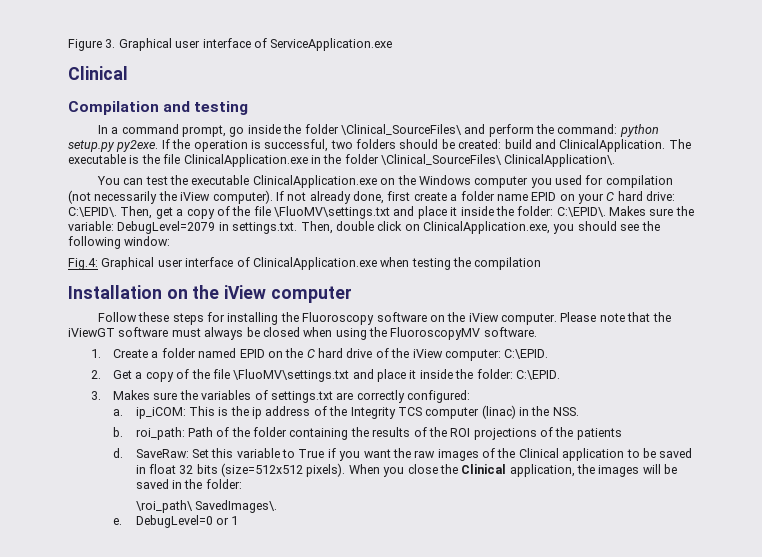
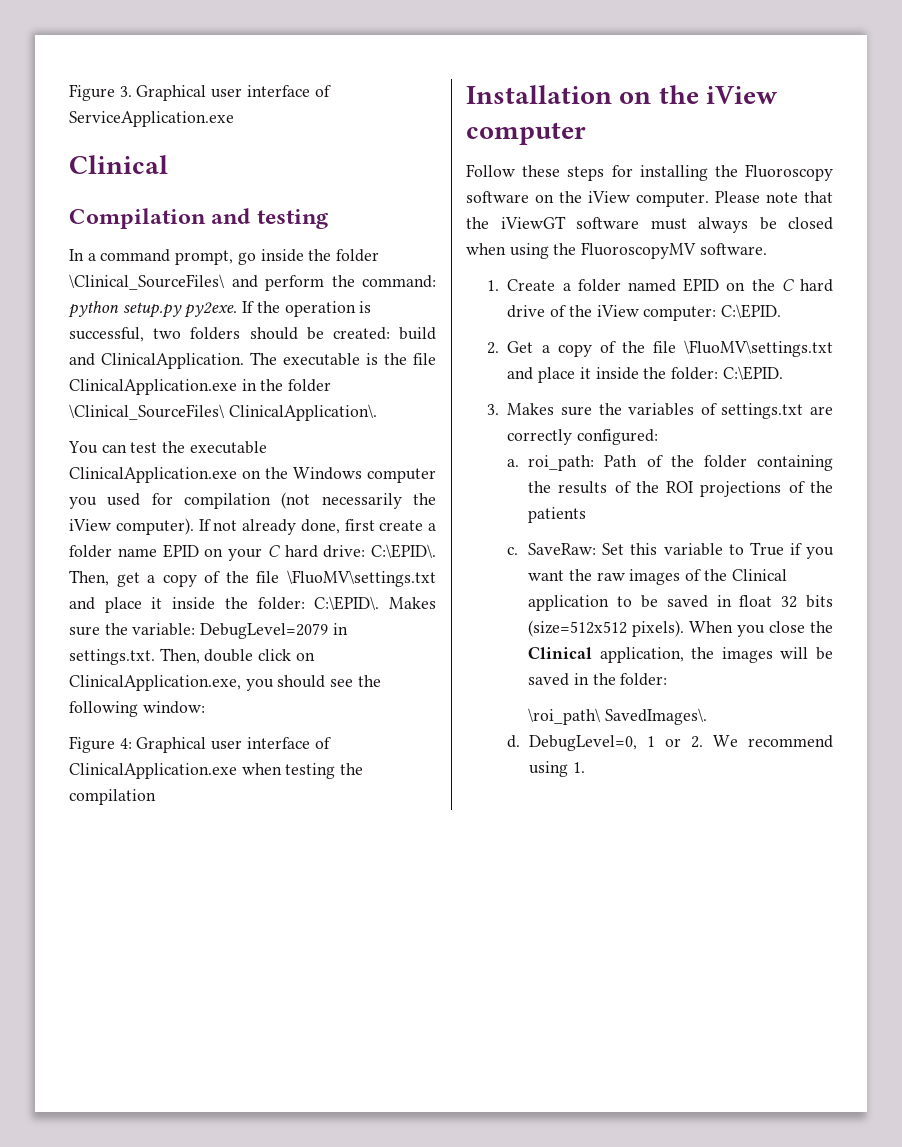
[68,258,98,270] Fig.4: -> [69,736,132,753] Figure 4:
[135,405,579,419] [113,427,124,437] ip_iCOM: This is the ip address of the Integrity TCS computer (linac) in the NSS. // b. -> (520, 463) none
[113,448,124,458] d. -> [507,547,519,555] c.
[113,515,239,528] e. DebugLevel=0 or 1 -> [507,735,833,751] [529,761,585,777] d. DebugLevel=0, 1 or 2. We recommend using 1.

